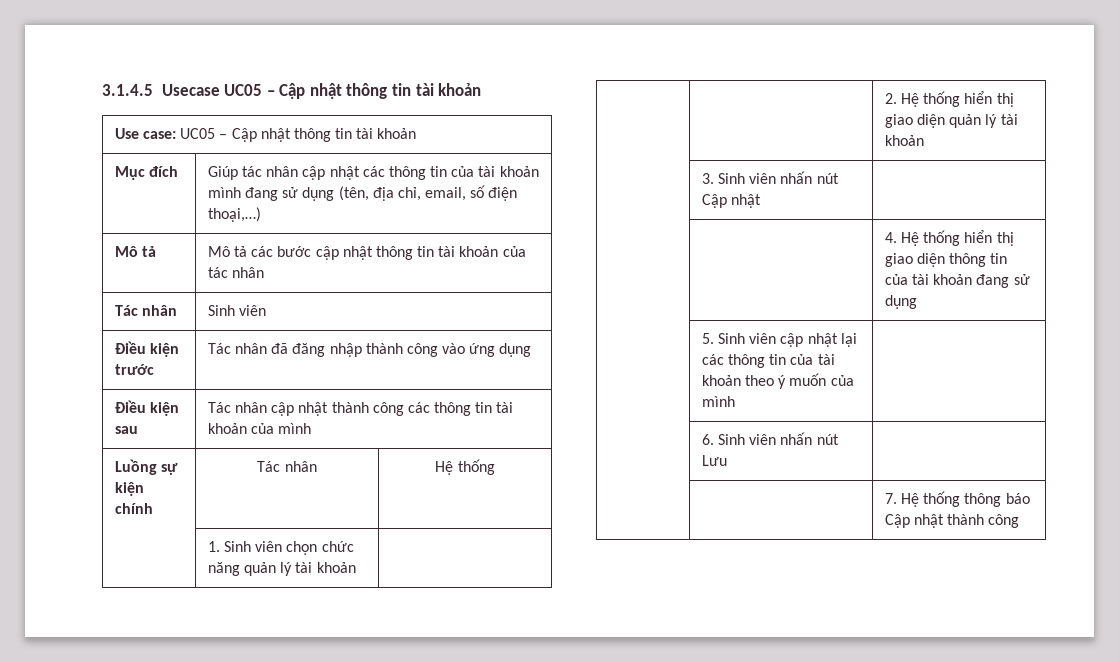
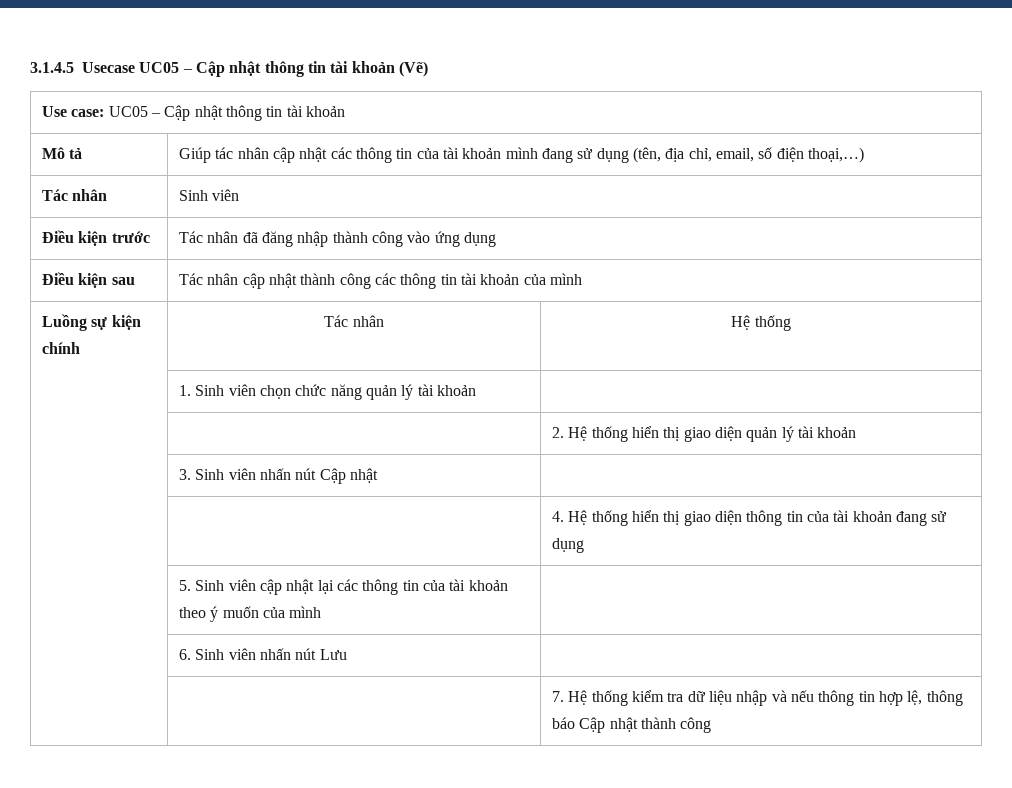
(482, 89) none -> [398,61,428,77] (Vẽ)
[114,166,178,180] Mục đích -> [42,147,83,159] Mô tả
[114,246,156,257] [207,246,526,260] [207,267,264,278] // Mô tả | Mô tả các bước cập nhật thông tin tài khoản của tác nhân -> (864, 155) none
(961, 499) none -> [632,690,923,706] kiểm tra dữ liệu nhập và nếu thông tin hợp lệ,

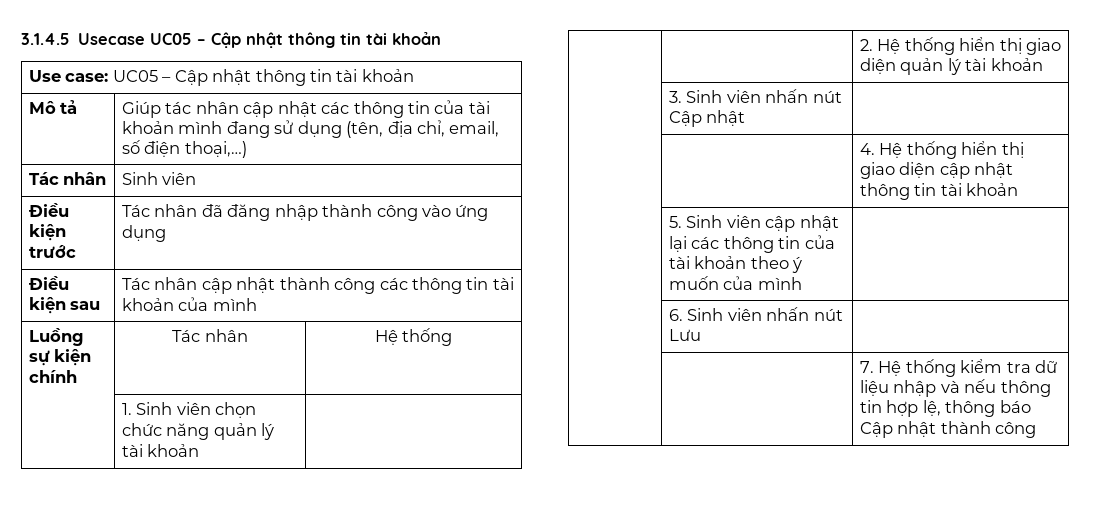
[398,61,428,77] (Vẽ) -> (442, 38) none
[746,510,948,526] [552,538,585,553] thông tin của tài khoản đang sử dụng -> [939,162,1014,179] [859,183,1019,200] cập nhật thông tin tài khoản

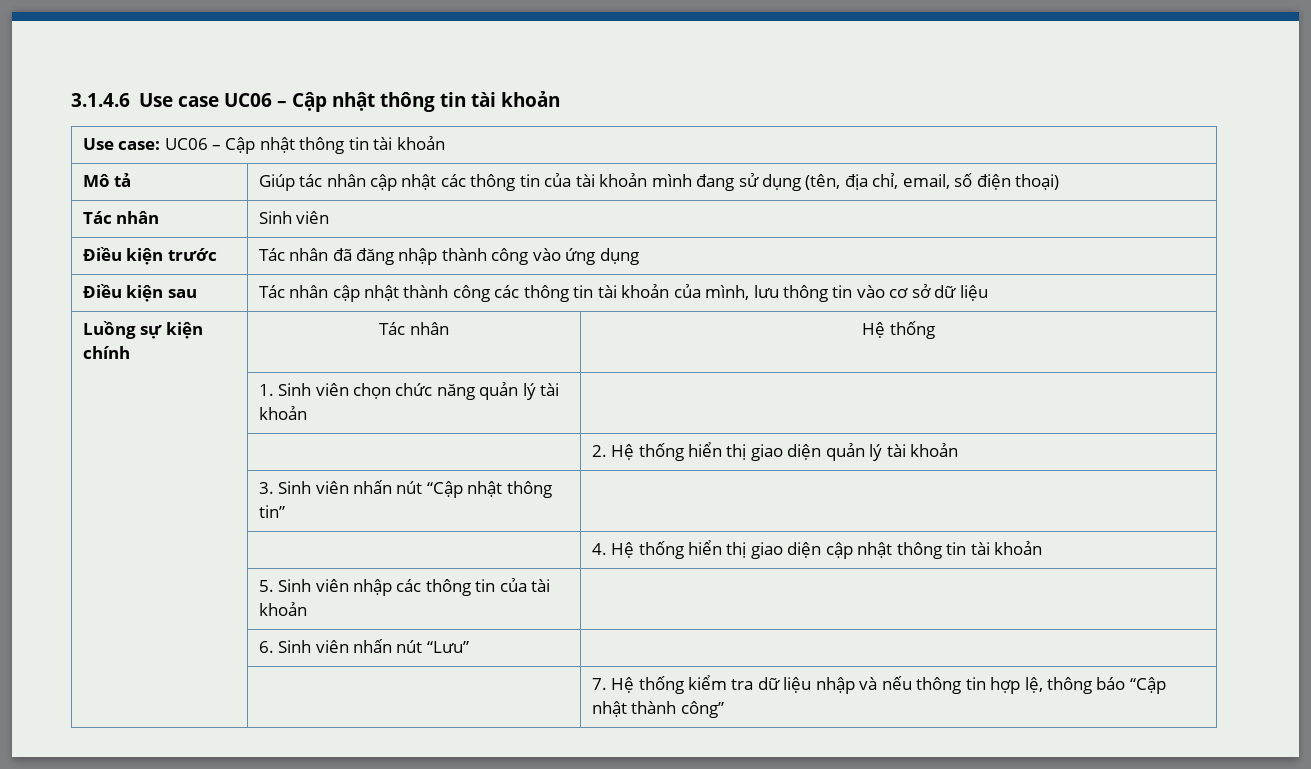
[21,33,193,45] 3.1.4.5 Usecase UC05 -> [71,93,273,107] 3.1.4.6 Use case UC06
[112,70,158,82] UC05 -> [164,138,208,150] UC06
[184,141,247,158] thoại,…) -> [1015,174,1060,190] thoại)
[212,298,257,311] mình -> [705,284,988,302] mình, lưu thông tin vào cơ sở dữ liệu
[668,110,746,127] Cập nhật -> [426,481,552,498] [258,505,285,518] “Cập nhật thông tin”
[765,215,839,232] [668,235,835,253] [668,256,803,273] [668,276,802,290] cập nhật lại các thông tin của tài khoản theo ý muốn của mình -> [353,578,551,596] [258,602,307,616] nhập các thông tin của tài khoản
[668,329,701,341] Lưu -> [426,641,469,653] “Lưu”
[859,421,1037,438] Cập nhật thành công -> [1129,677,1166,694] [591,701,724,718] “Cập nhật thành công”

